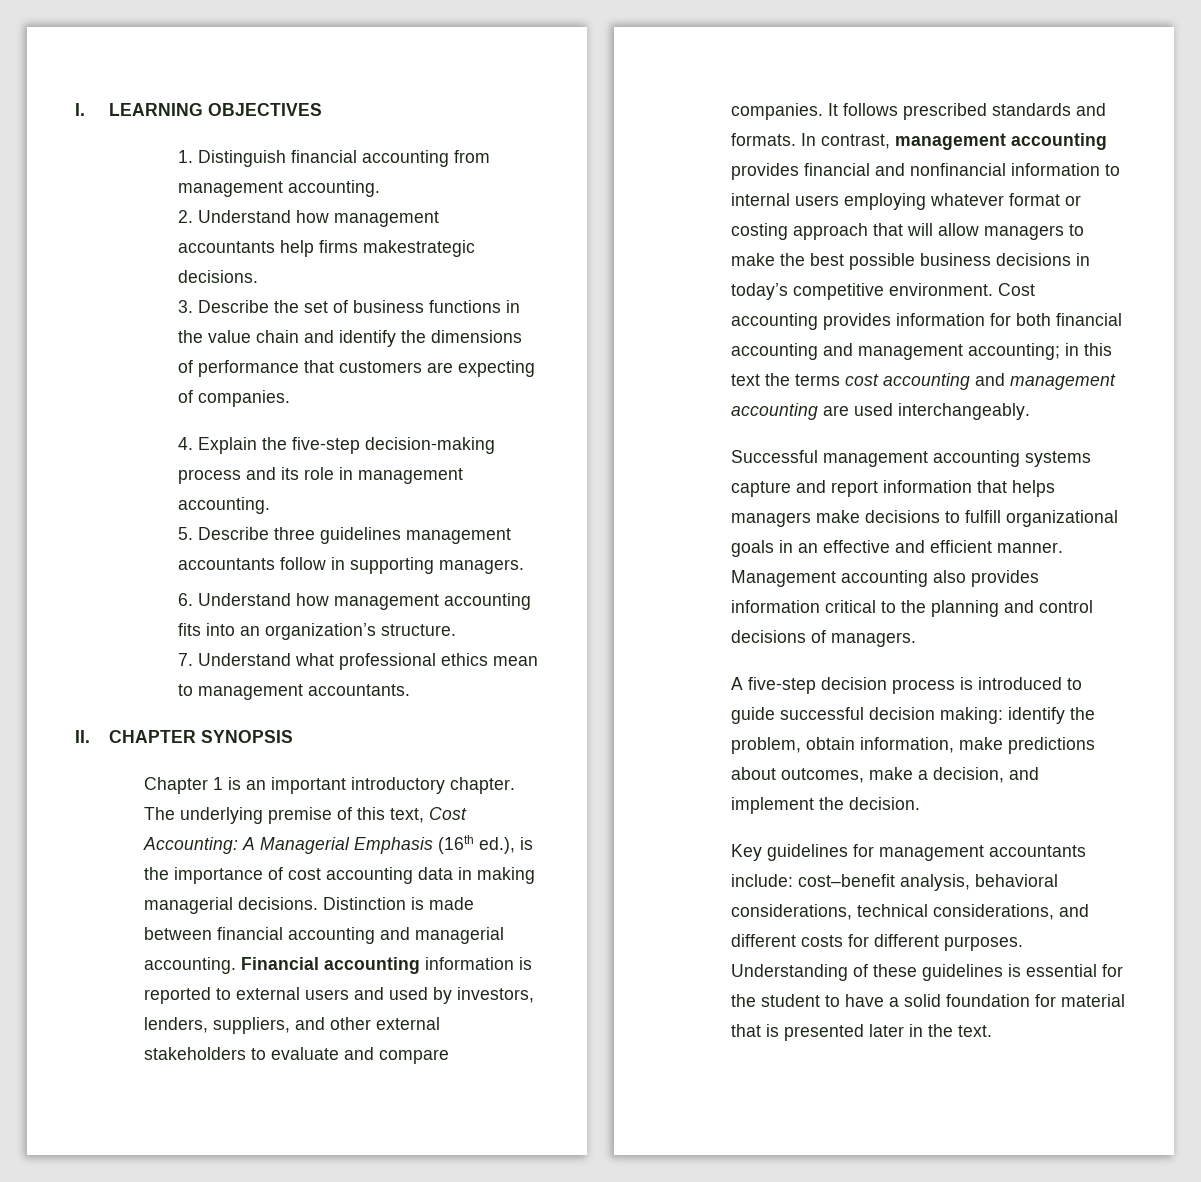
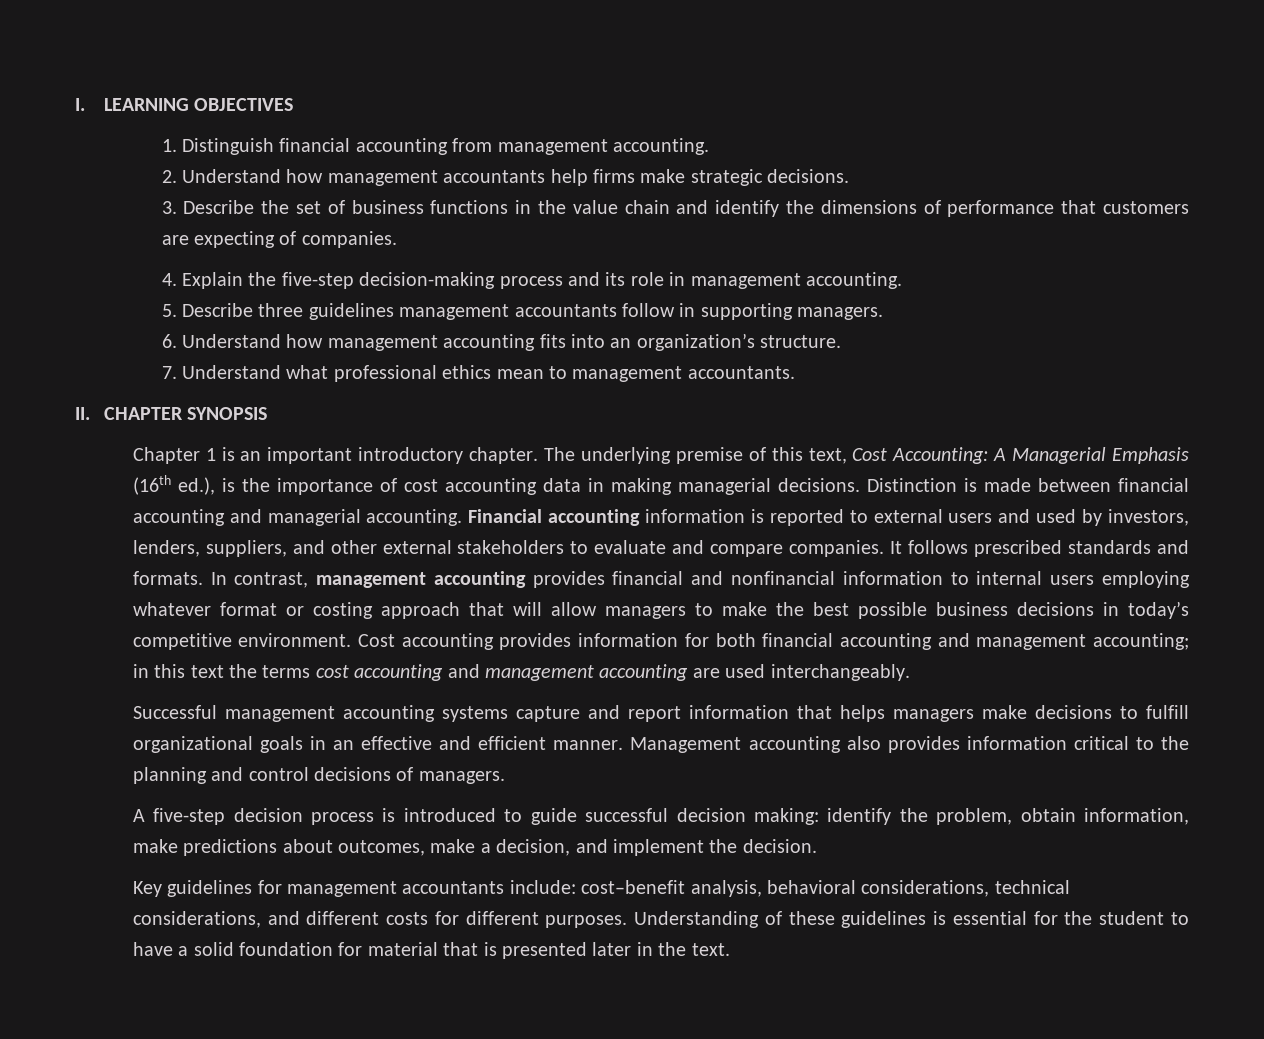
[363,240,476,257] makestrategic -> [640,169,763,186] make strategic

